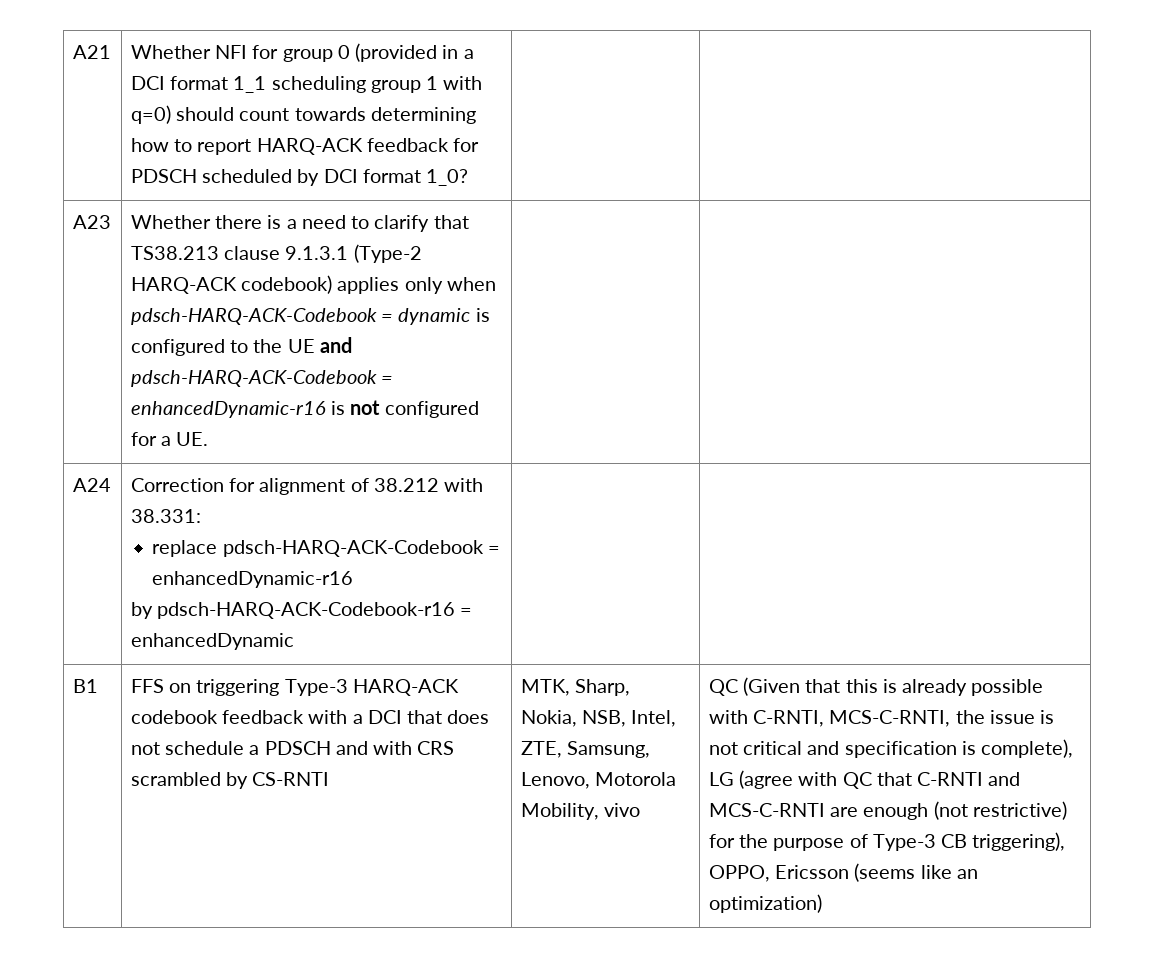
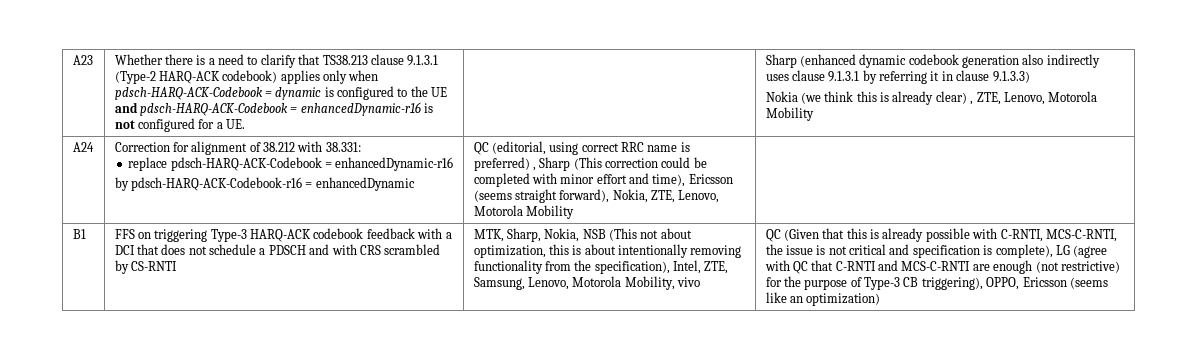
[72,45,111,59] [130,43,474,62] [130,76,483,93] [130,105,476,124] [130,138,480,155] [130,169,469,186] A21 | Whether NFI for group 0 (provided in a DCI format 1_1 scheduling group 1 with q=0) should count towards determining how to report HARQ-ACK feedback for PDSCH scheduled by DCI format 1_0? | | // -> (72, 60) none
(209, 439) none -> [765,54,1100,68] [765,70,1030,84] [765,91,1098,105] [765,107,814,121] Sharp (enhanced dynamic codebook generation also indirectly uses clause 9.1.3.1 by referring it in clause 9.1.3.3) // Nokia (we think this is already clear) , ZTE, Lenovo, Motorola Mobility
(294, 641) none -> [473,141,690,155] [473,157,707,171] [473,173,733,187] [473,189,720,203] [473,205,574,219] QC (editorial, using correct RRC name is preferred) , Sharp (This correction could be completed with minor effort and time), Ericsson (seems straight forward), Nokia, ZTE, Lenovo, Motorola Mobility
[582,710,627,727] NSB, -> [582,228,692,241] [473,244,742,258] [473,260,670,274] NSB (This not about optimization, this is about intentionally removing functionality from the specification),

